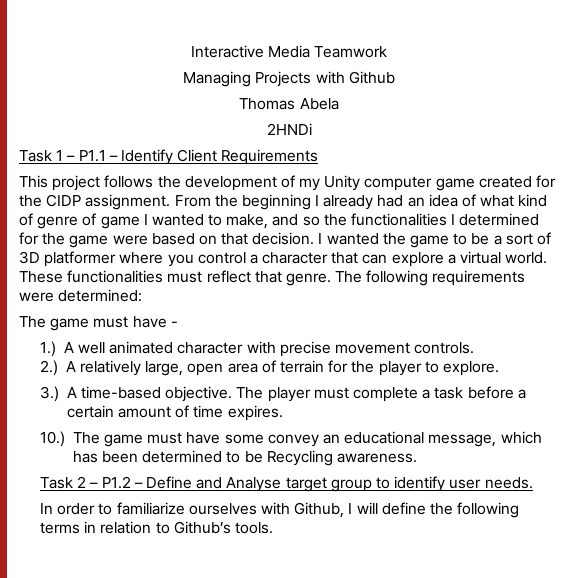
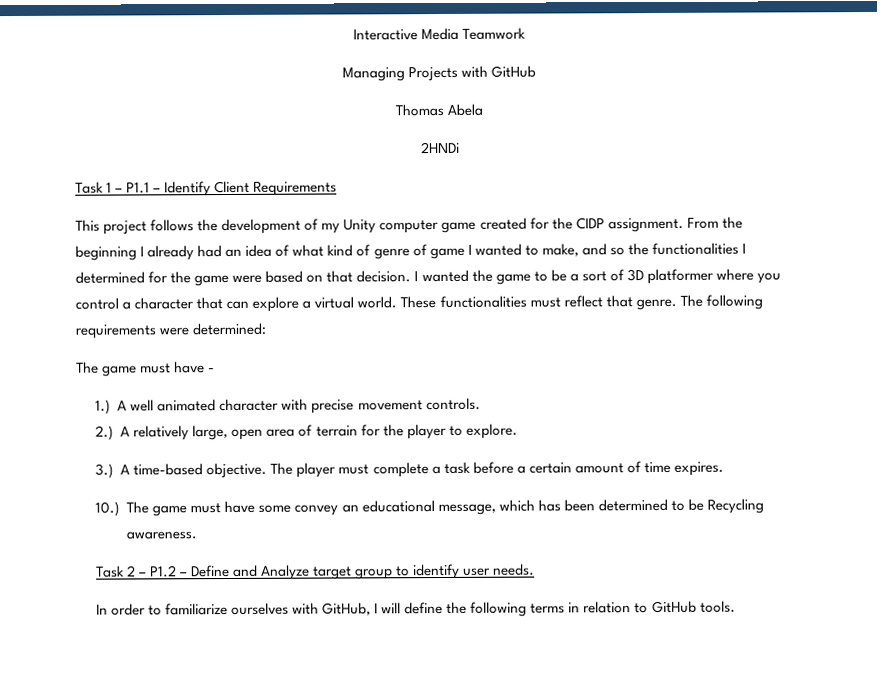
[348,71,395,84] Github -> [491,65,537,78] GitHub
[226,477,282,492] Analyse -> [261,564,311,580] Analyze
[294,502,345,518] Github, -> [322,602,372,616] GitHub,
[173,521,231,534] Github’s -> [651,600,697,614] GitHub

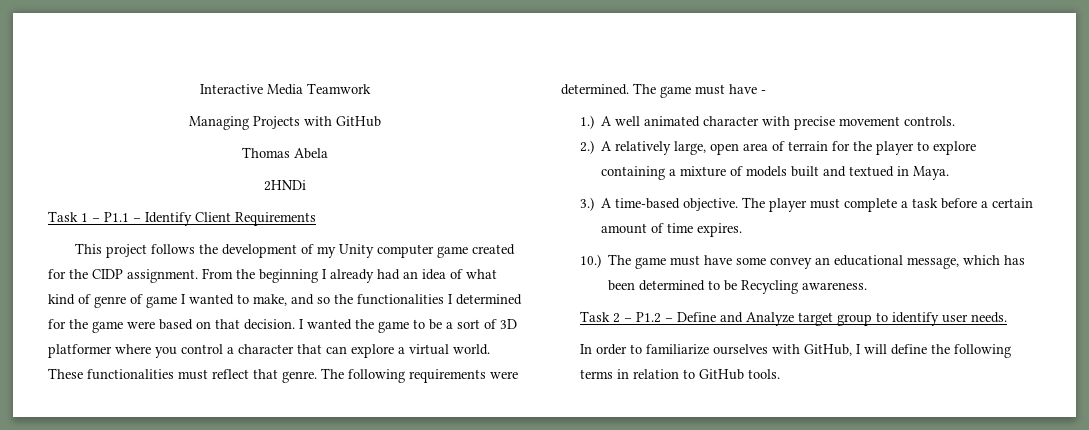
[192,322,267,336] determined: // -> [561,84,629,95] determined.
[465,423,518,439] explore. -> [933,141,977,155] [601,166,950,180] explore containing a mixture of models built and textued in Maya.

